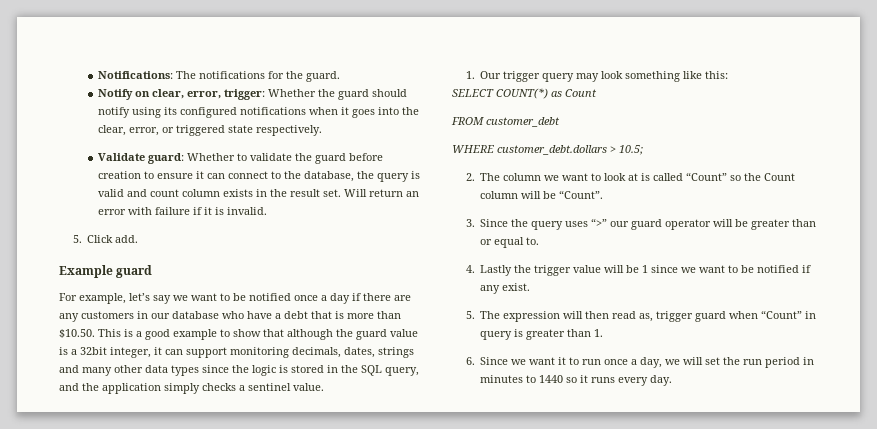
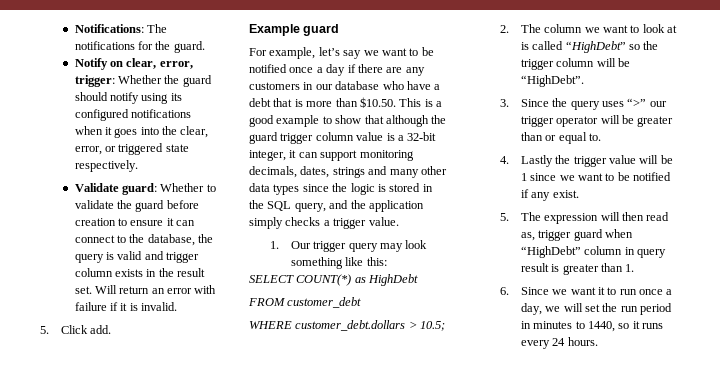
[150,189,180,197] count -> [166,252,200,263] trigger
(387, 334) none -> [280,132,354,144] trigger column
[80,347,107,355] 32bit -> [407,132,437,141] 32-bit
[248,383,291,391] sentinel -> [333,218,367,229] trigger
[565,89,597,97] Count -> [368,274,419,286] HighDebt
[686,172,728,181] “Count” -> [565,41,626,53] “HighDebt”
[764,173,796,181] Count -> [520,59,554,70] trigger
[559,190,604,199] “Count”. -> [520,75,584,87] “HighDebt”.
[631,219,663,230] guard -> [520,116,554,127] trigger
[761,310,803,319] “Count” -> [520,246,623,258] “HighDebt” column
(513, 335) none -> [520,263,549,272] result
[539,375,564,383] 1440 -> [587,321,615,332] 1440,
[650,375,673,386] day. -> [552,337,598,346] 24 hours.

